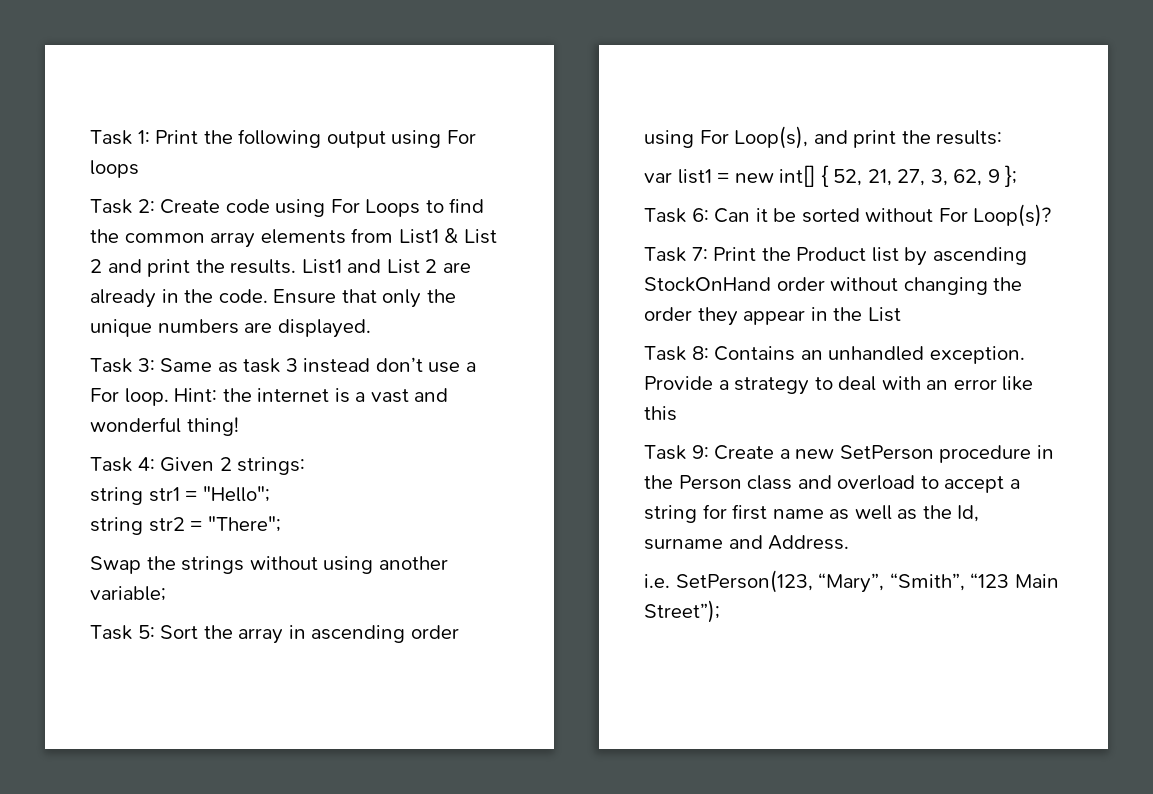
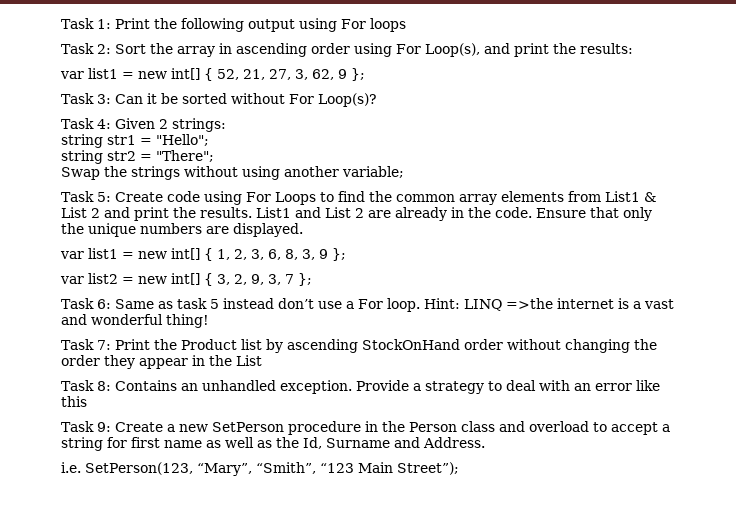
(155, 206) none -> [114,43,633,57] [60,68,365,81] [61,93,377,107] [61,118,226,132] [61,134,209,148] [61,150,214,164] [61,166,404,180] [61,191,111,202] Sort the array in ascending order using For Loop(s), and print the results: // var list1 = new int[] { 52, 21, 27, 3, 62, 9 }; // Task 3: Can it be sorted without For Loop(s)? // Task 4: Given 2 strings: // string str1 = "Hello"; // string str2 = "There"; // Swap the strings without using another variable; // Task 5:
[90,358,155,373] // Task 3: -> [60,248,346,261] [60,273,312,286] [61,298,111,309] // var list1 = new int[] { 1, 2, 3, 6, 8, 3, 9 }; // var list2 = new int[] { 3, 2, 9, 3, 7 }; // Task 6:
[285,358,298,372] 3 -> [209,299,219,309] 5
[222,388,252,402] the -> [463,298,553,311] LINQ =>the
[90,457,306,475] [90,486,270,505] [90,516,281,535] [90,556,448,574] [90,586,166,601] [90,625,459,644] [644,126,1003,149] [644,165,1018,187] [644,204,1052,227] // Task 4: Given 2 strings: // string str1 = "Hello"; // string str2 = "There"; // Swap the strings without using another variable; // Task 5: Sort the array in ascending order using For Loop(s), and print the results: // var list1 = new int[] { 52, 21, 27, 3, 62, 9 }; // Task 6: Can it be sorted without For Loop(s)? -> (209, 321) none
[644,538,723,550] surname -> [326,438,390,448] Surname

